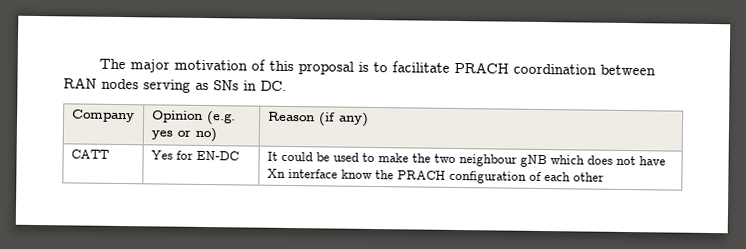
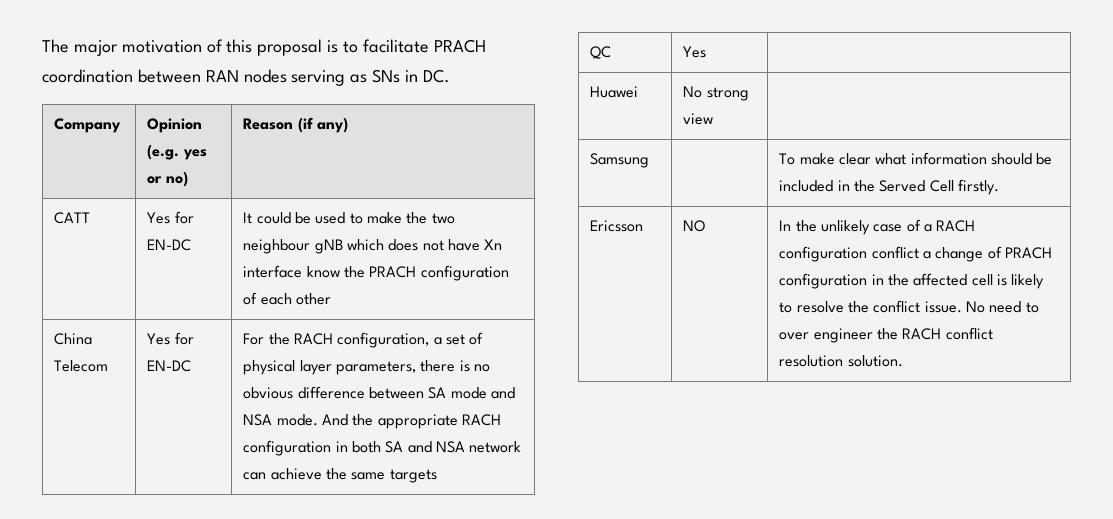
(604, 177) none -> [54,333,93,345] [54,360,109,372] [147,332,194,345] [147,360,192,372] [243,332,484,348] [243,360,490,375] [243,386,515,399] [243,414,501,429] [243,440,522,456] [243,468,437,483] [590,46,612,59] [683,46,707,58] [590,86,639,98] [683,86,749,101] [683,113,714,125] [590,153,650,168] [779,152,1053,165] [779,179,999,195] [590,220,644,232] [683,220,707,232] [779,219,976,235] [779,246,1052,262] [779,273,1045,289] [779,300,1039,313] [779,327,993,343] [779,355,903,367] // China Telecom | Yes for EN-DC | For the RACH configuration, a set of physical layer parameters, there is no obvious difference between SA mode and NSA mode. And the appropriate RACH configuration in both SA and NSA network can achieve the same targets // QC | Yes | // Huawei | No strong view | // Samsung | | To make clear what information should be included in the Served Cell firstly. // Ericsson | NO | In the unlikely case of a RACH configuration conflict a change of PRACH configuration in the affected cell is likely to resolve the conflict issue. No need to over engineer the RACH conflict resolution solution.

